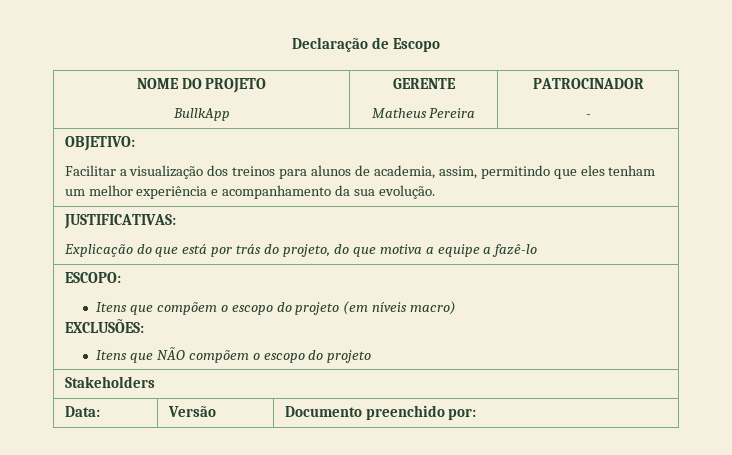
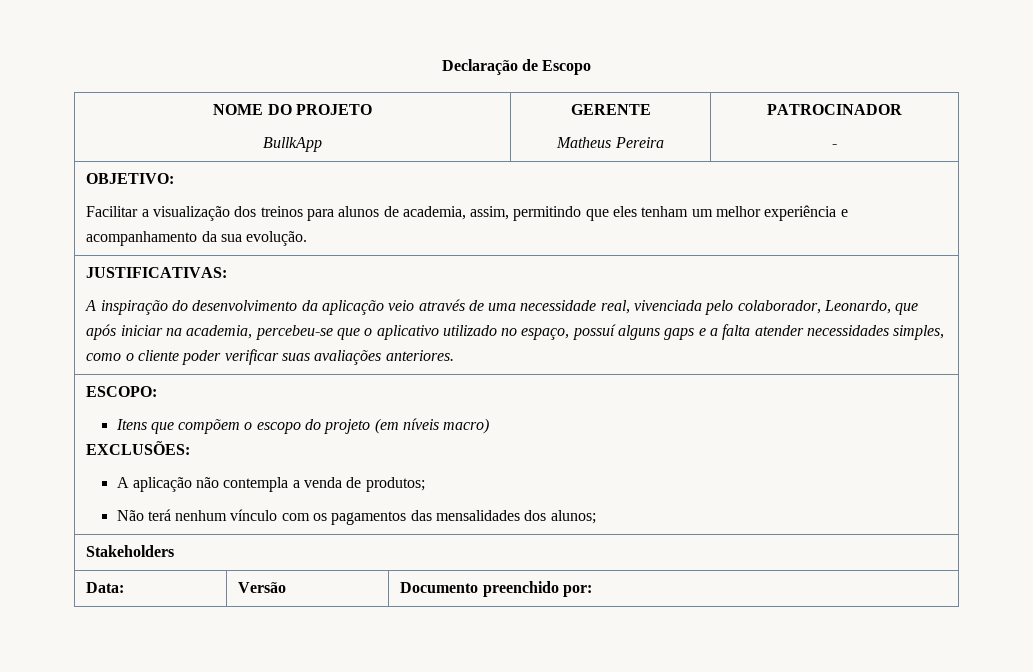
[63,244,538,257] Explicação do que está por trás do projeto, do que motiva a equipe a fazê-lo -> [85,299,919,315] [86,324,945,340] [86,349,454,365] A inspiração do desenvolvimento da aplicação veio através de uma necessidade real, vivenciada pelo colaborador, Leonardo, que após iniciar na academia, percebeu-se que o aplicativo utilizado no espaço, possuí alguns gaps e a falta atender necessidades simples, como o cliente poder verificar suas avaliações anteriores.
[95,347,372,363] Itens que NÃO compõem o escopo do projeto -> [116,477,425,492] [116,509,596,525] A aplicação não contempla a venda de produtos; // Não terá nenhum vínculo com os pagamentos das mensalidades dos alunos;

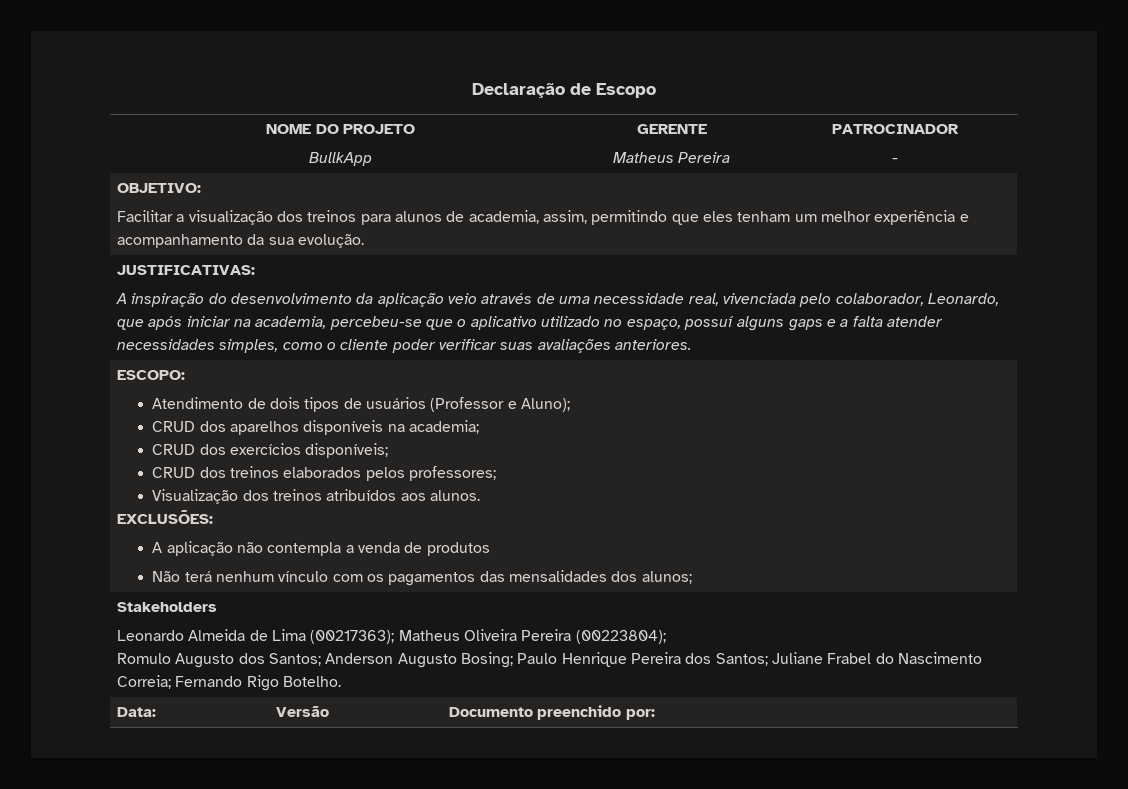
[115,418,490,434] Itens que compõem o escopo do projeto (em níveis macro) -> [152,397,570,412] [152,420,479,435] [152,443,389,458] [152,466,496,481] [152,489,480,504] Atendimento de dois tipos de usuários (Professor e Aluno); // CRUD dos aparelhos disponíveis na academia; // CRUD dos exercícios disponíveis; // CRUD dos treinos elaborados pelos professores; // Visualização dos treinos atribuídos aos alunos.
[365,477,425,492] produtos; -> [426,542,490,556] produtos
(175, 551) none -> [117,629,666,644] [117,652,982,668] [117,675,342,691] // Leonardo Almeida de Lima (00217363); Matheus Oliveira Pereira (00223804); // Romulo Augusto dos Santos; Anderson Augusto Bosing; Paulo Henrique Pereira dos Santos; Juliane Frabel do Nascimento Correia; Fernando Rigo Botelho.

